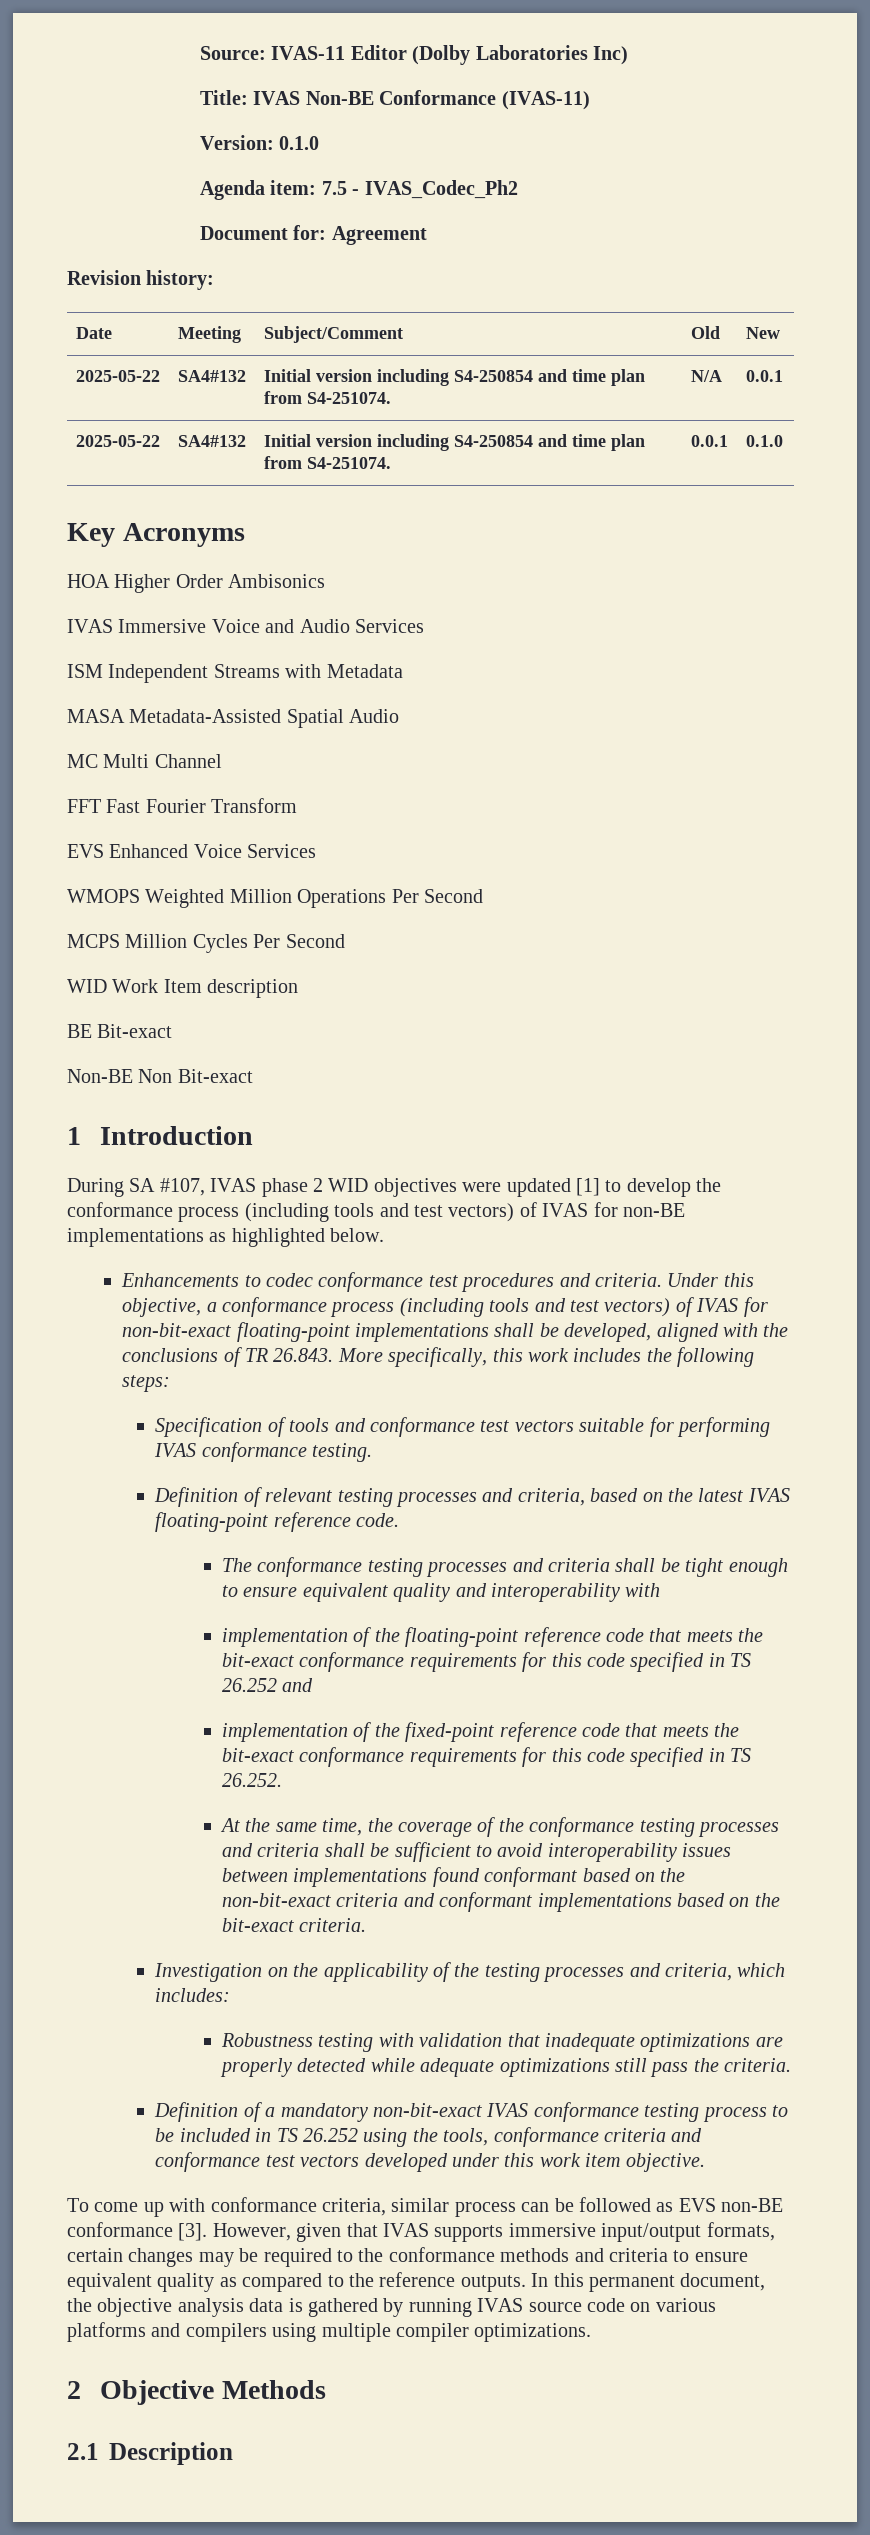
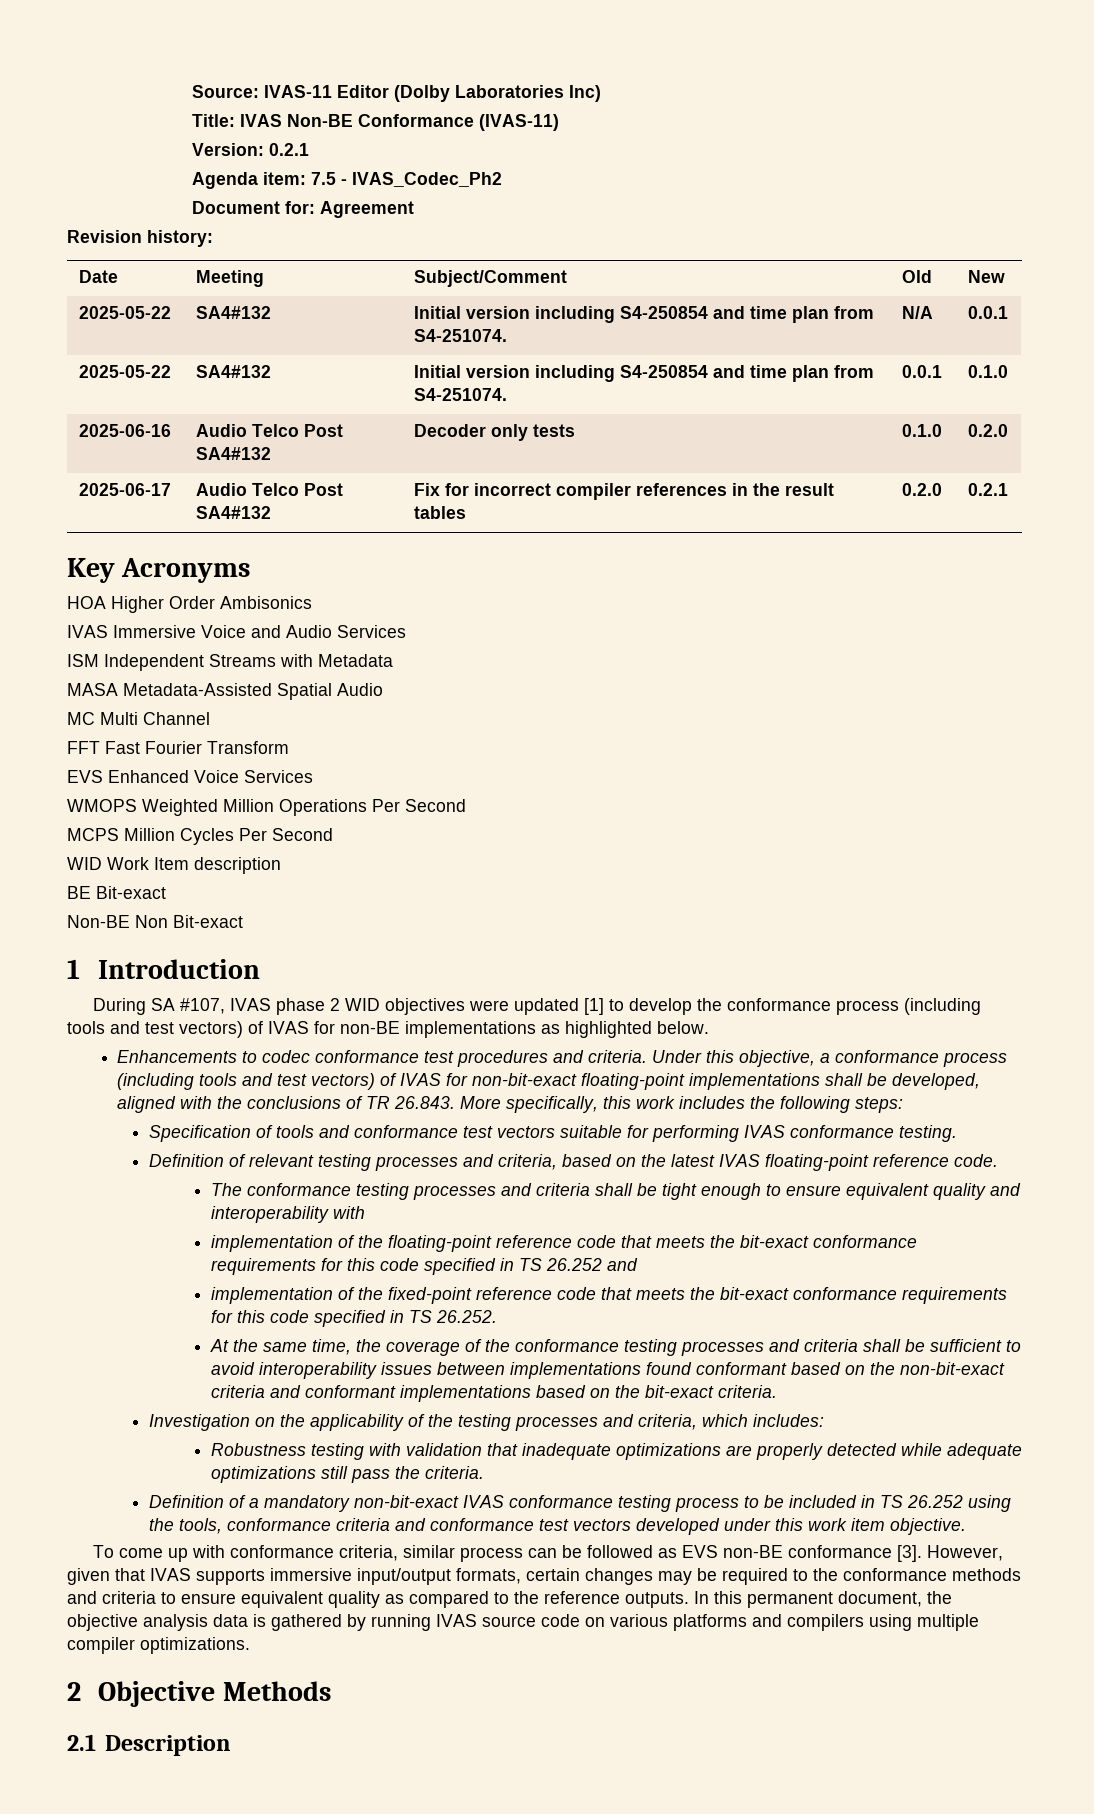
[279,136,320,150] 0.1.0 -> [268,143,309,156] 0.2.1
(783, 441) none -> [79,424,172,437] [196,424,344,437] [196,447,272,460] [414,424,576,441] [902,424,943,437] [968,424,1009,437] [79,483,172,496] [196,483,344,496] [196,506,272,519] [414,483,835,500] [414,506,467,519] [902,483,943,496] [968,483,1009,496] // 2025-06-16 | Audio Telco Post SA4#132 | Decoder only tests | 0.1.0 | 0.2.0 // 2025-06-17 | Audio Telco Post SA4#132 | Fix for incorrect compiler references in the result tables | 0.2.0 | 0.2.1

